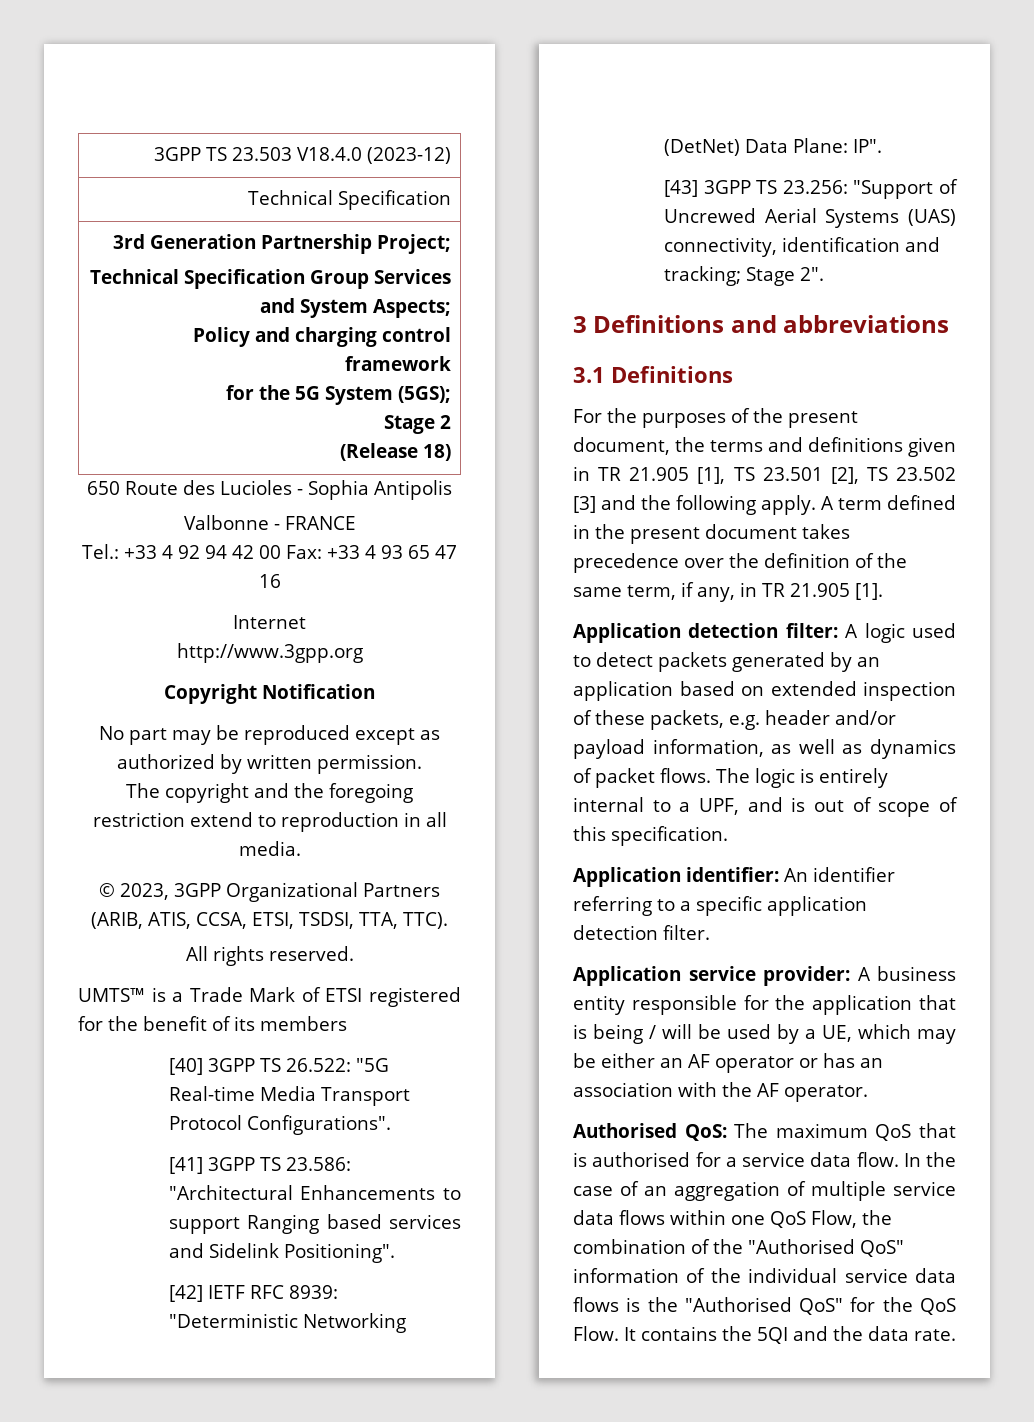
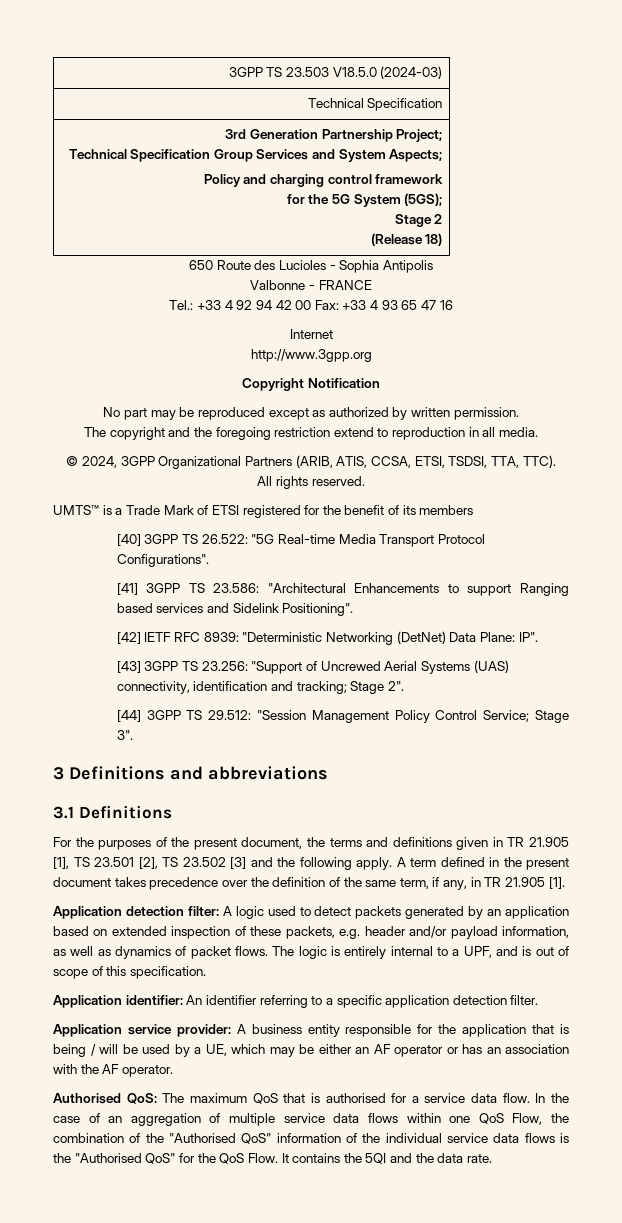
[297,147,452,164] V18.4.0 (2023-12) -> [332,66,443,79] V18.5.0 (2024-03)
[120,883,169,900] 2023, -> [82,456,118,468] 2024,
(824, 274) none -> [116,710,569,723] [116,730,133,740] // [44] 3GPP TS 29.512: "Session Management Policy Control Service; Stage 3".

